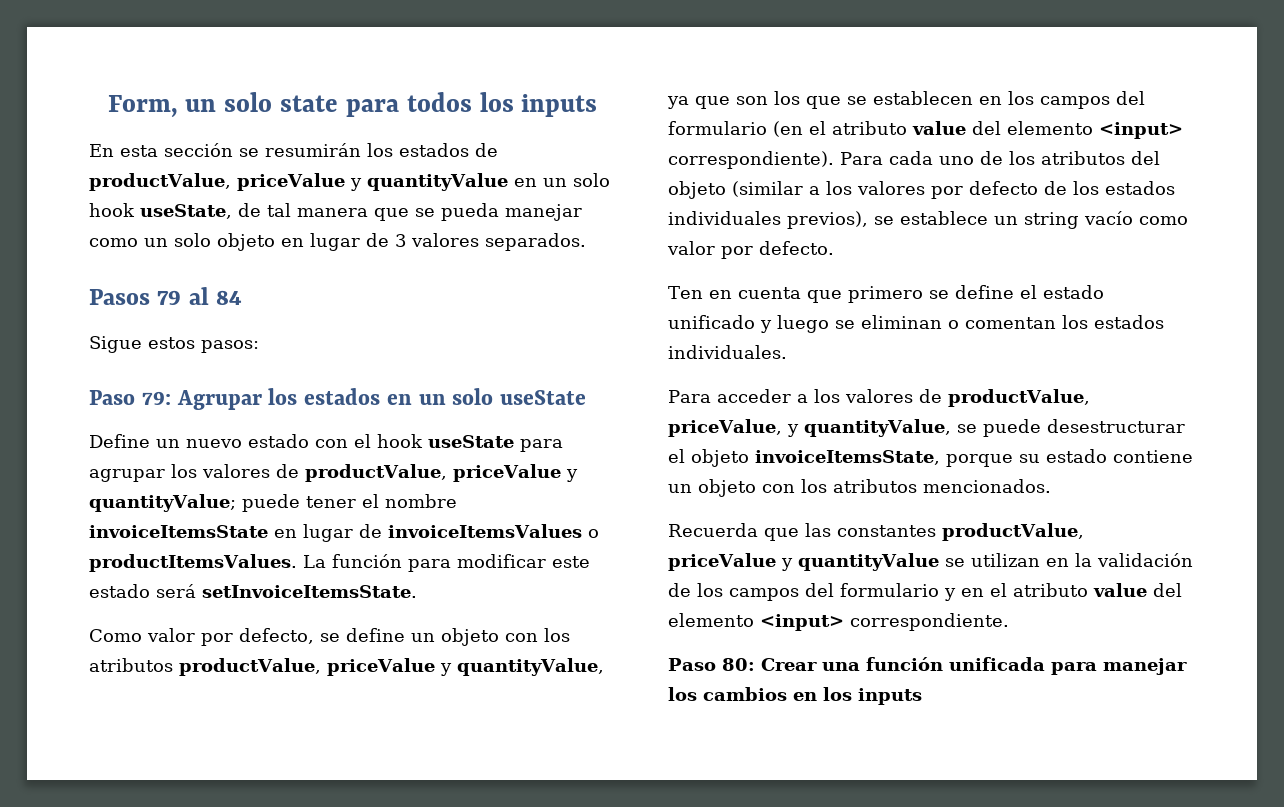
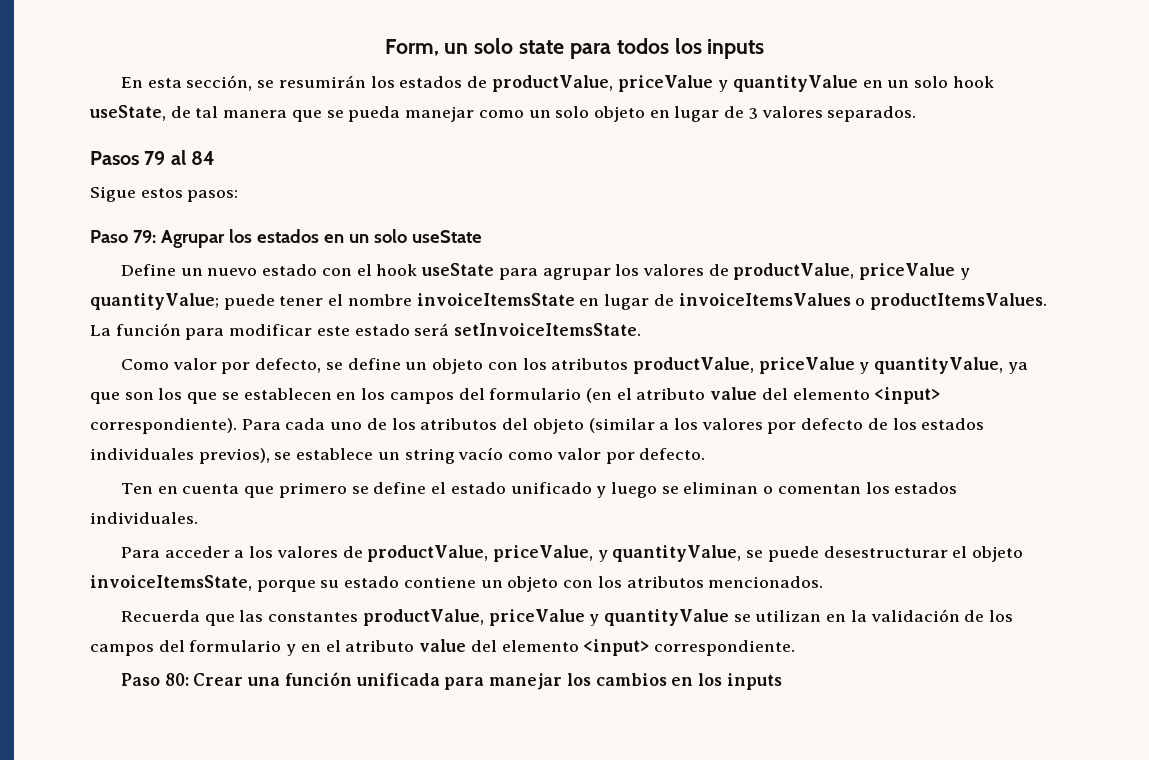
[164,143,233,157] sección -> [186,75,253,91] sección,

